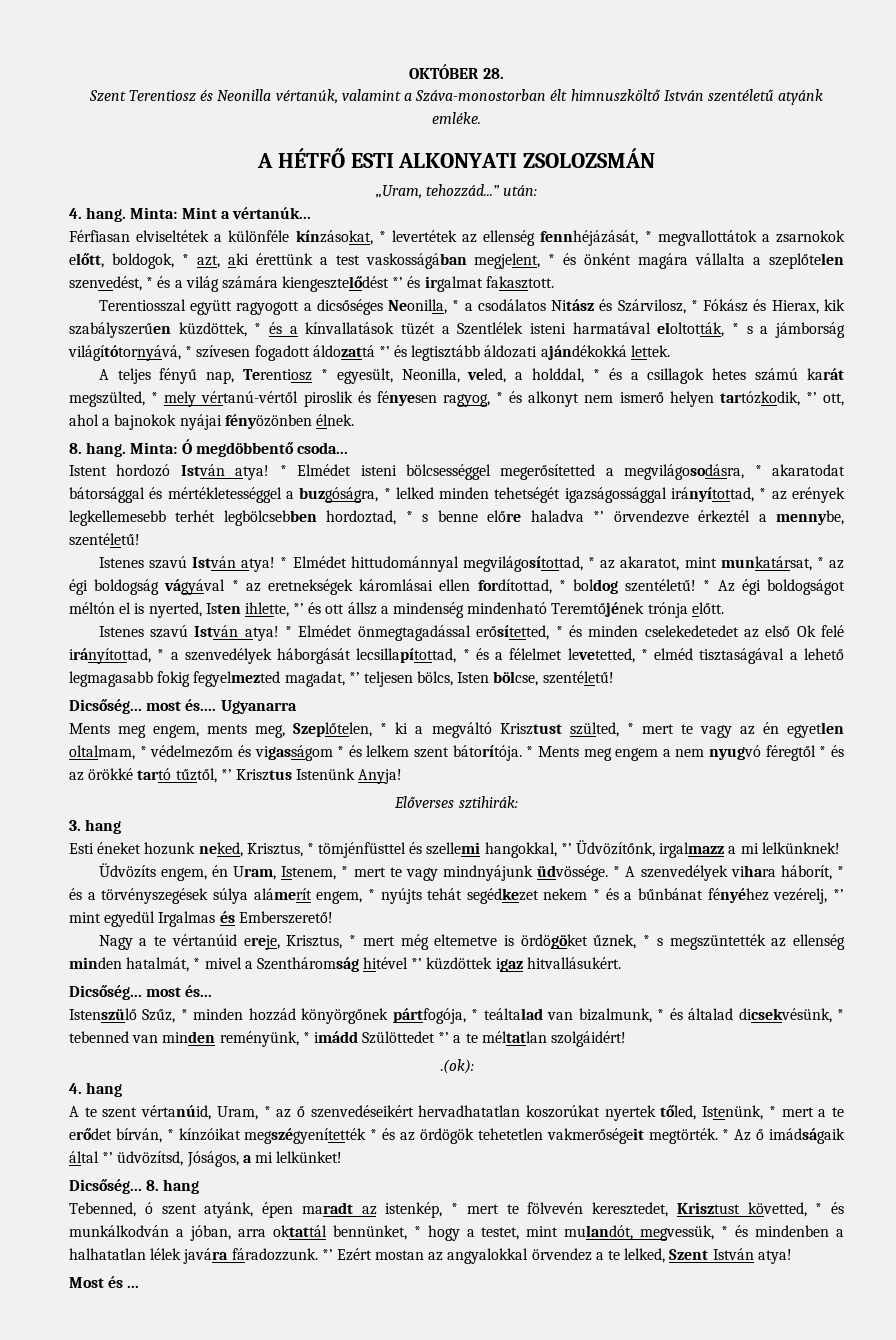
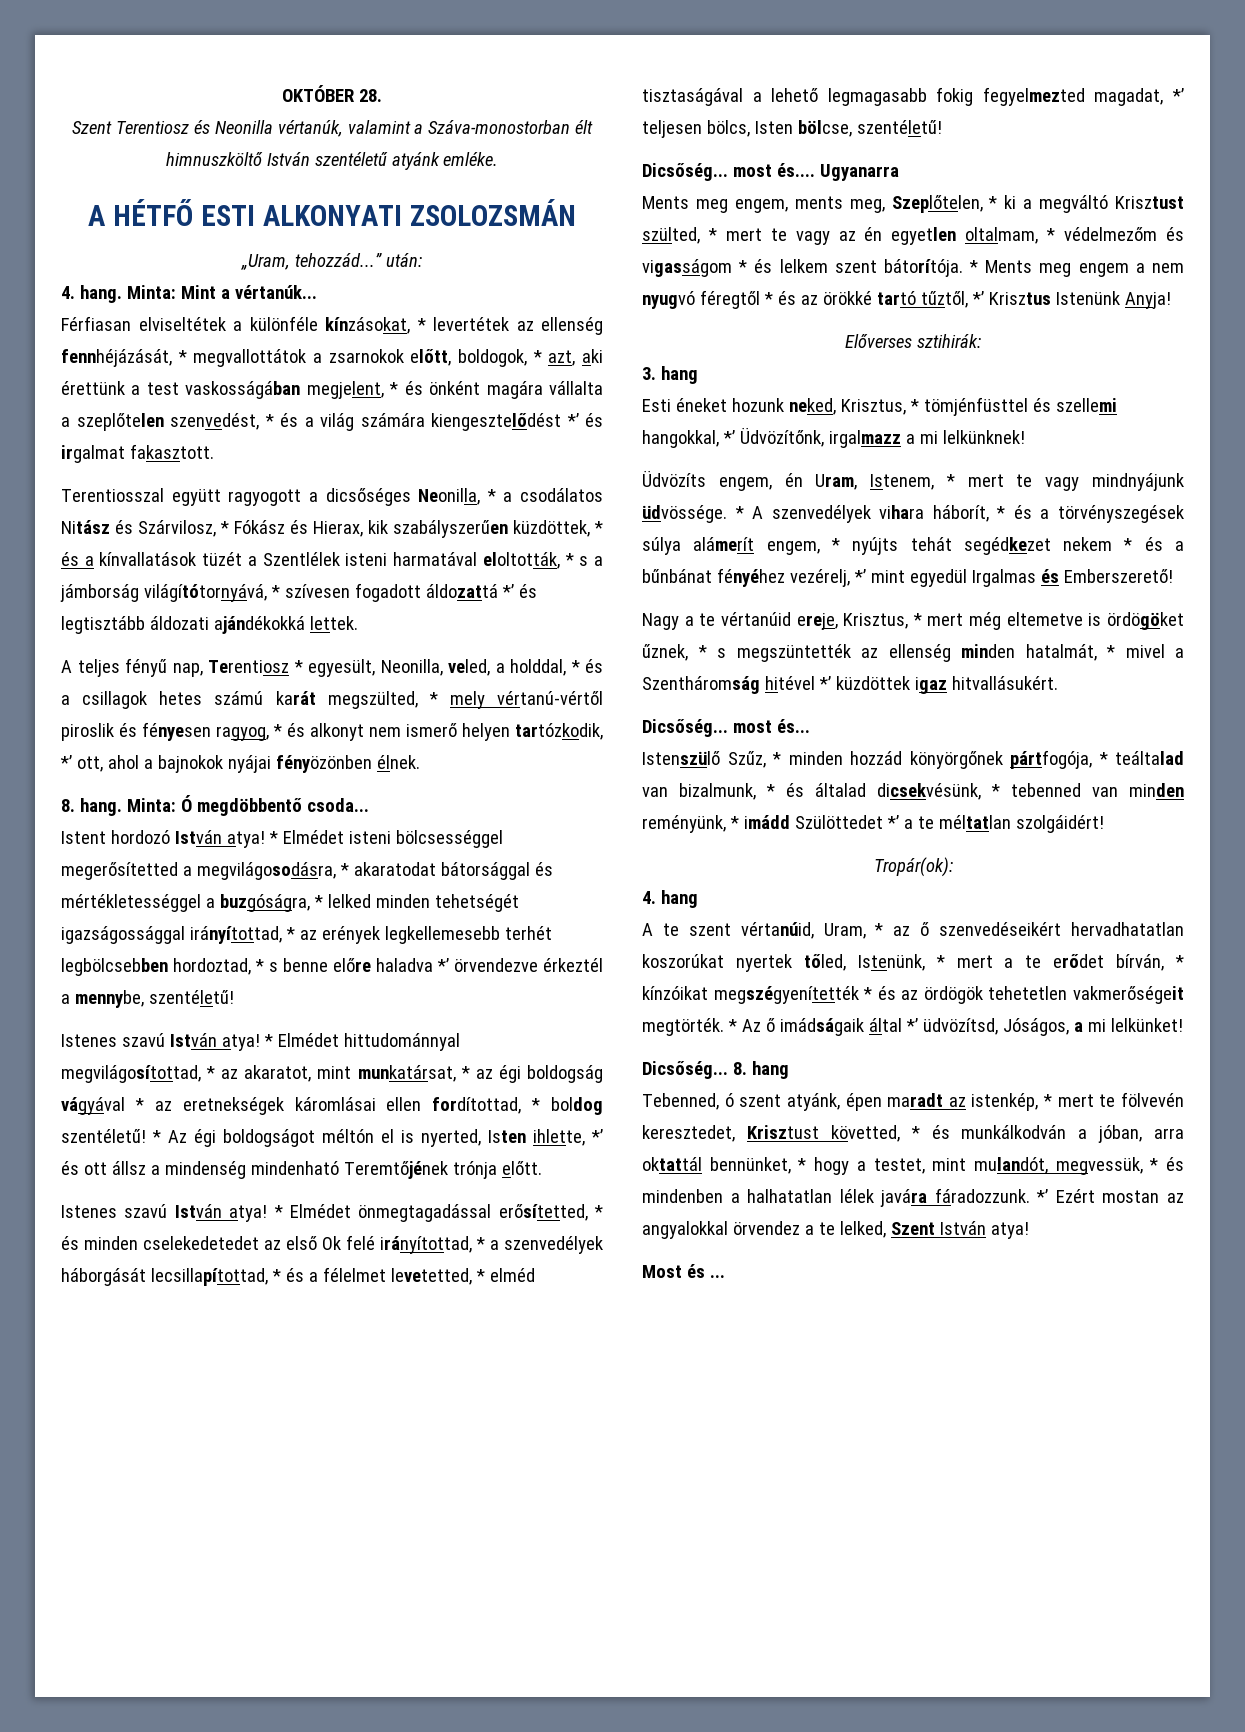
[439,1059,474,1074] .(ok): -> [873,857,953,877] Tropár(ok):

